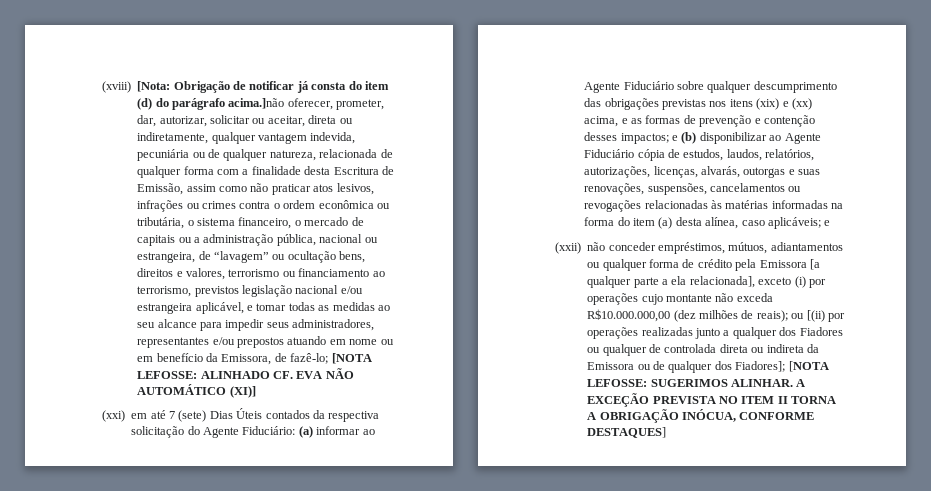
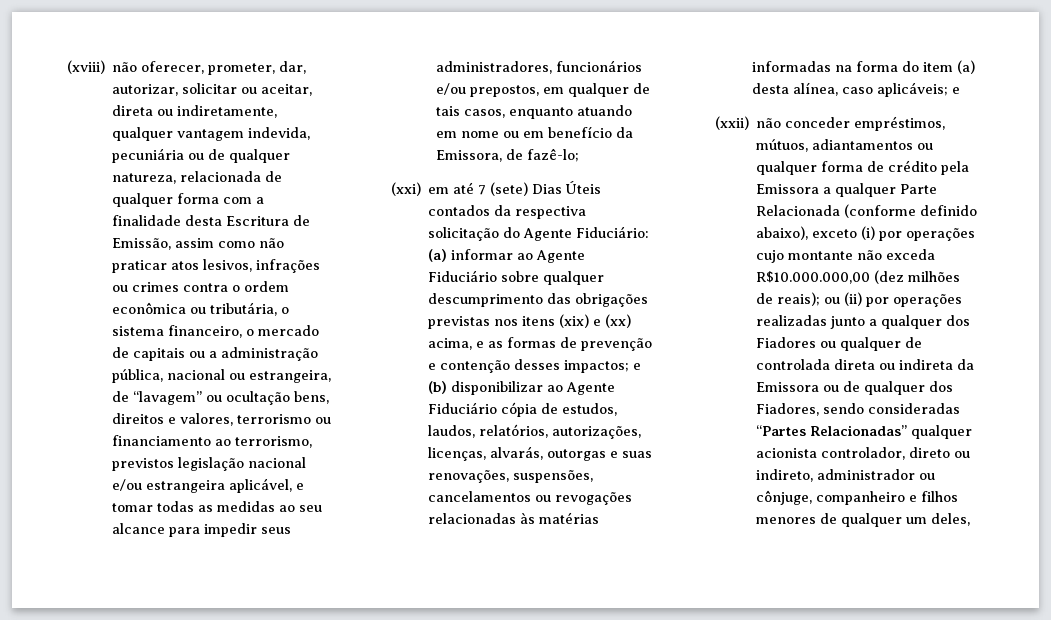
[137,81,389,93] [137,98,285,110] [Nota: Obrigação de notificar já consta do item (d) do parágrafo acima.]não -> [112,62,138,72] não
[137,337,285,348] representantes e/ou prepostos -> [556,60,643,72] [436,83,651,97] [436,106,574,119] funcionários e/ou prepostos, em qualquer de tais casos, enquanto
[331,353,372,364] [137,368,354,379] [137,384,256,398] [NOTA LEFOSSE: ALINHADO CF. EVA NÃO AUTOMÁTICO (XI)] -> (580, 155) none
[809,259,820,270] [587,276,755,288] [a qualquer parte a ela relacionada], -> [823,183,938,197] [756,204,978,218] [756,226,809,240] a qualquer Parte Relacionada (conforme definido abaixo),
[806,310,825,322] [(ii) -> [844,292,863,306] (ii)
[735,361,829,372] [587,379,806,387] [587,393,837,407] [587,409,815,423] [587,427,667,438] Fiadores]; [NOTA LEFOSSE: SUGERIMOS ALINHAR. A EXCEÇÃO PREVISTA NO ITEM II TORNA A OBRIGAÇÃO INÓCUA, CONFORME DESTAQUES] -> [756,403,961,416] [756,425,973,439] [756,447,971,460] [756,469,936,482] [756,490,959,505] [756,513,971,527] Fiadores, sendo consideradas “Partes Relacionadas” qualquer acionista controlador, direto ou indireto, administrador ou cônjuge, companheiro e filhos menores de qualquer um deles,

